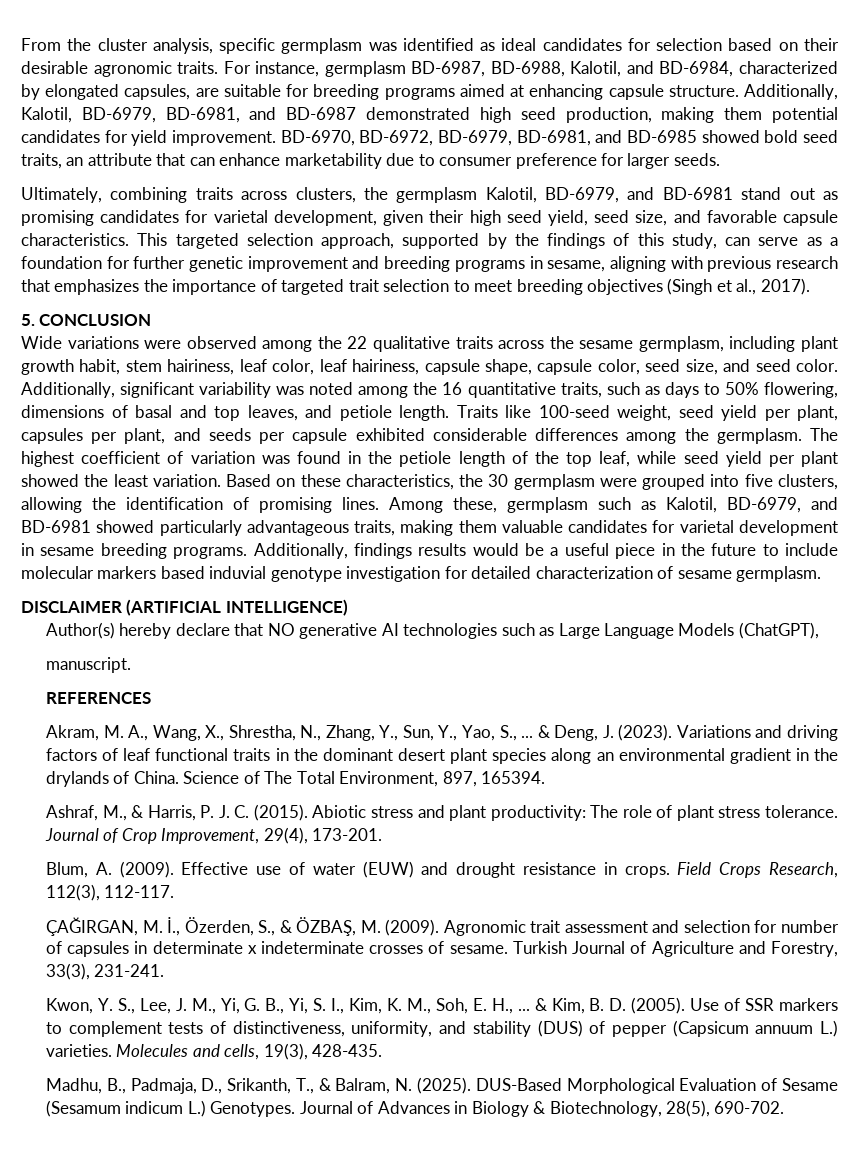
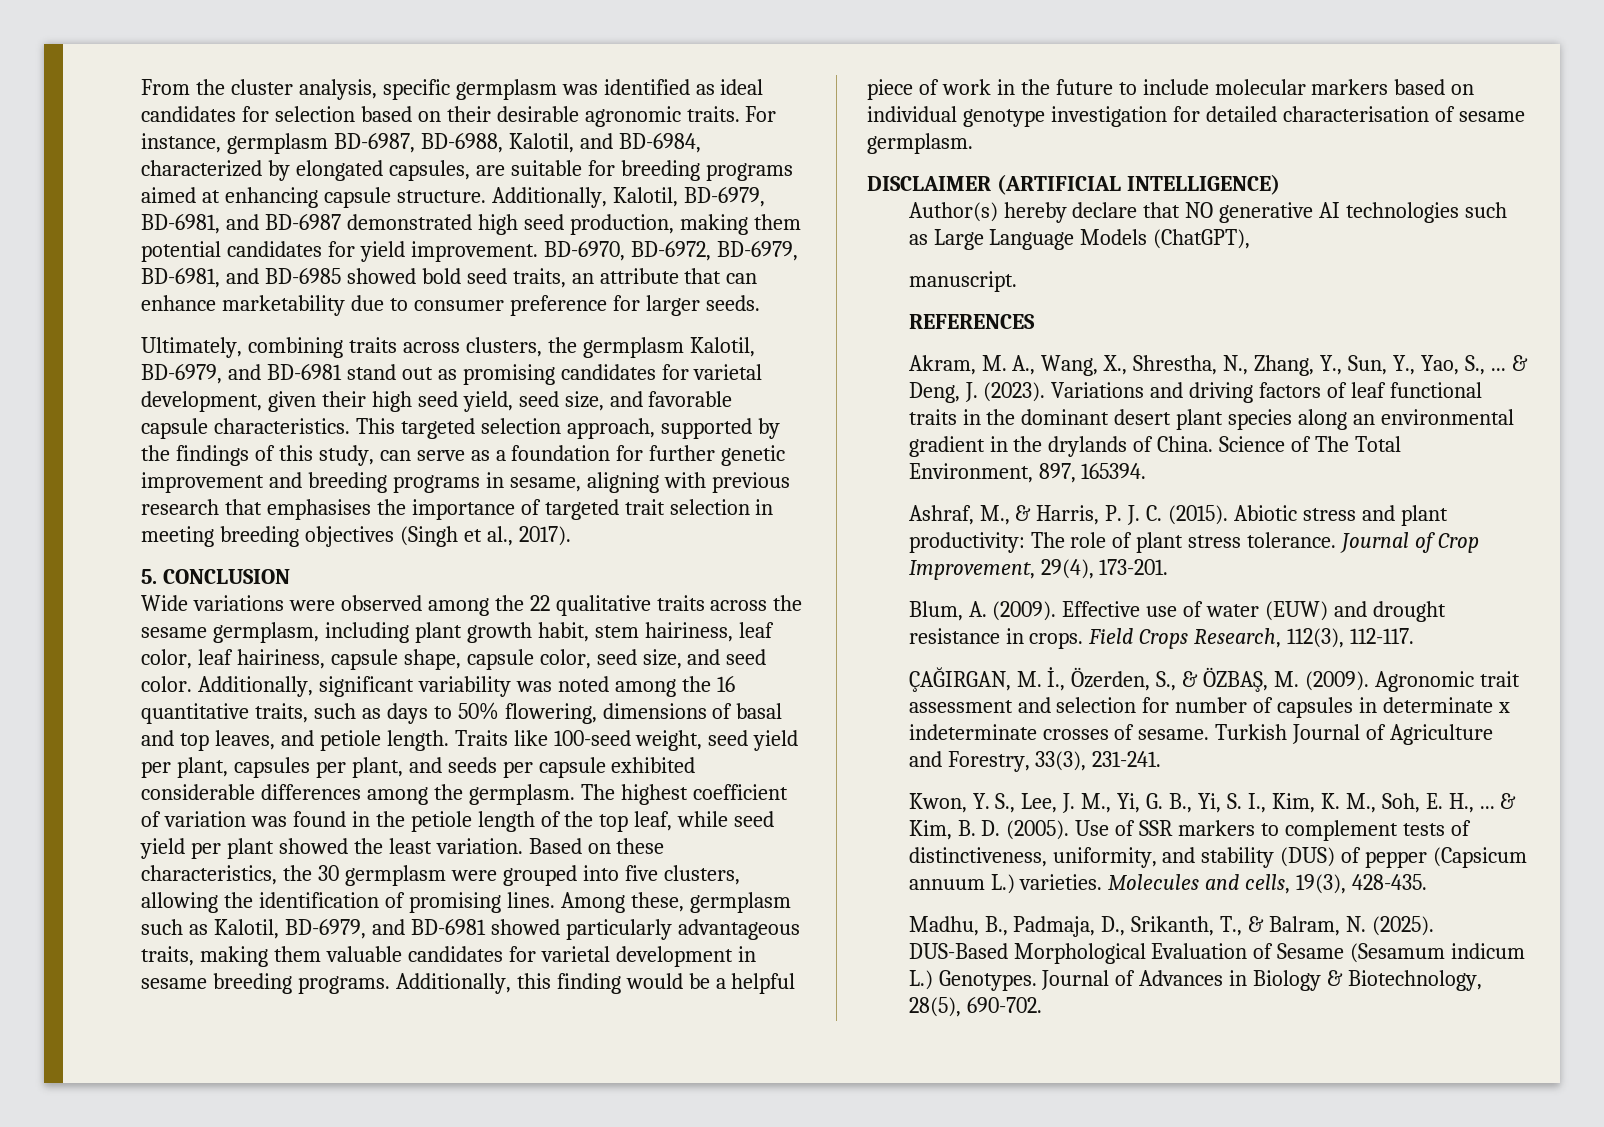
[54,279,140,295] emphasizes -> [266,499,371,520] emphasises
[453,280,513,292] to meet -> [755,499,774,515] [141,526,214,547] in meeting
[353,543,467,559] findings results -> [516,973,621,994] this finding
[564,543,656,559] useful piece -> [731,973,796,994] [867,79,991,100] helpful piece of work
[209,566,267,579] induvial -> [1451,84,1475,95] [867,106,957,122] on individual
[535,566,653,579] characterization -> [1282,106,1429,122] characterisation

